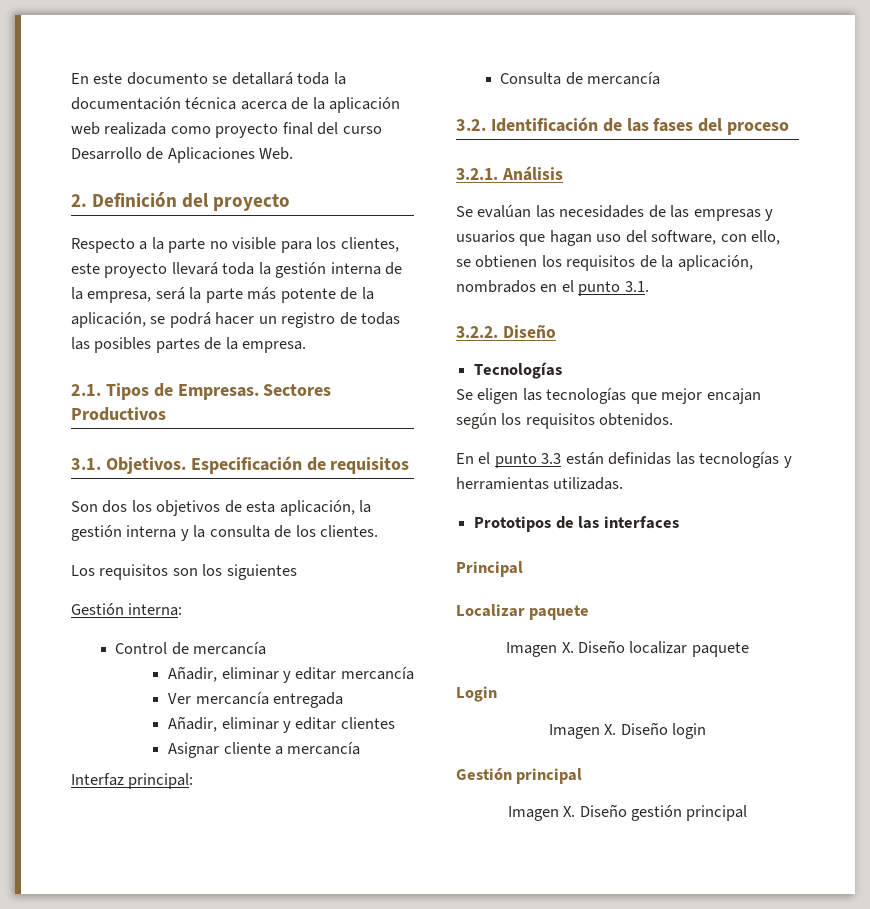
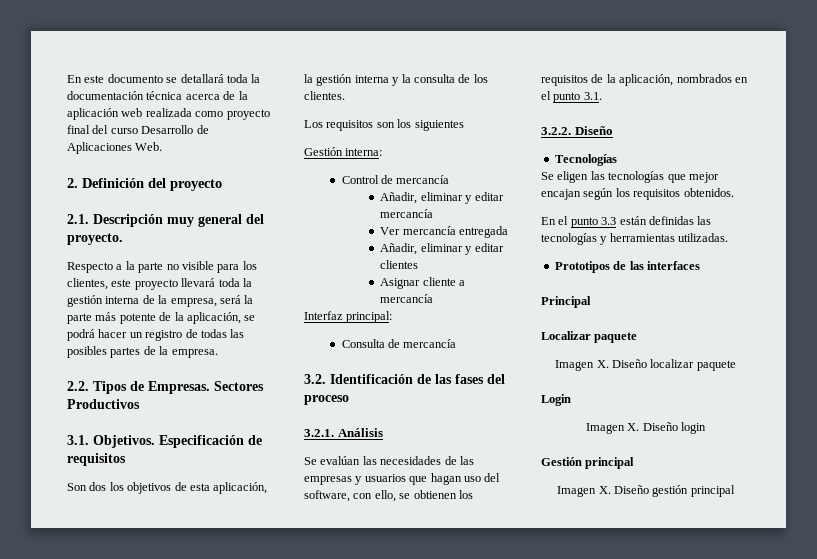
(291, 202) none -> [67,214,264,227] [67,233,123,245] // 2.1. Descripción muy general del proyecto.
[71,384,101,396] 2.1. -> [67,381,89,391] 2.2.

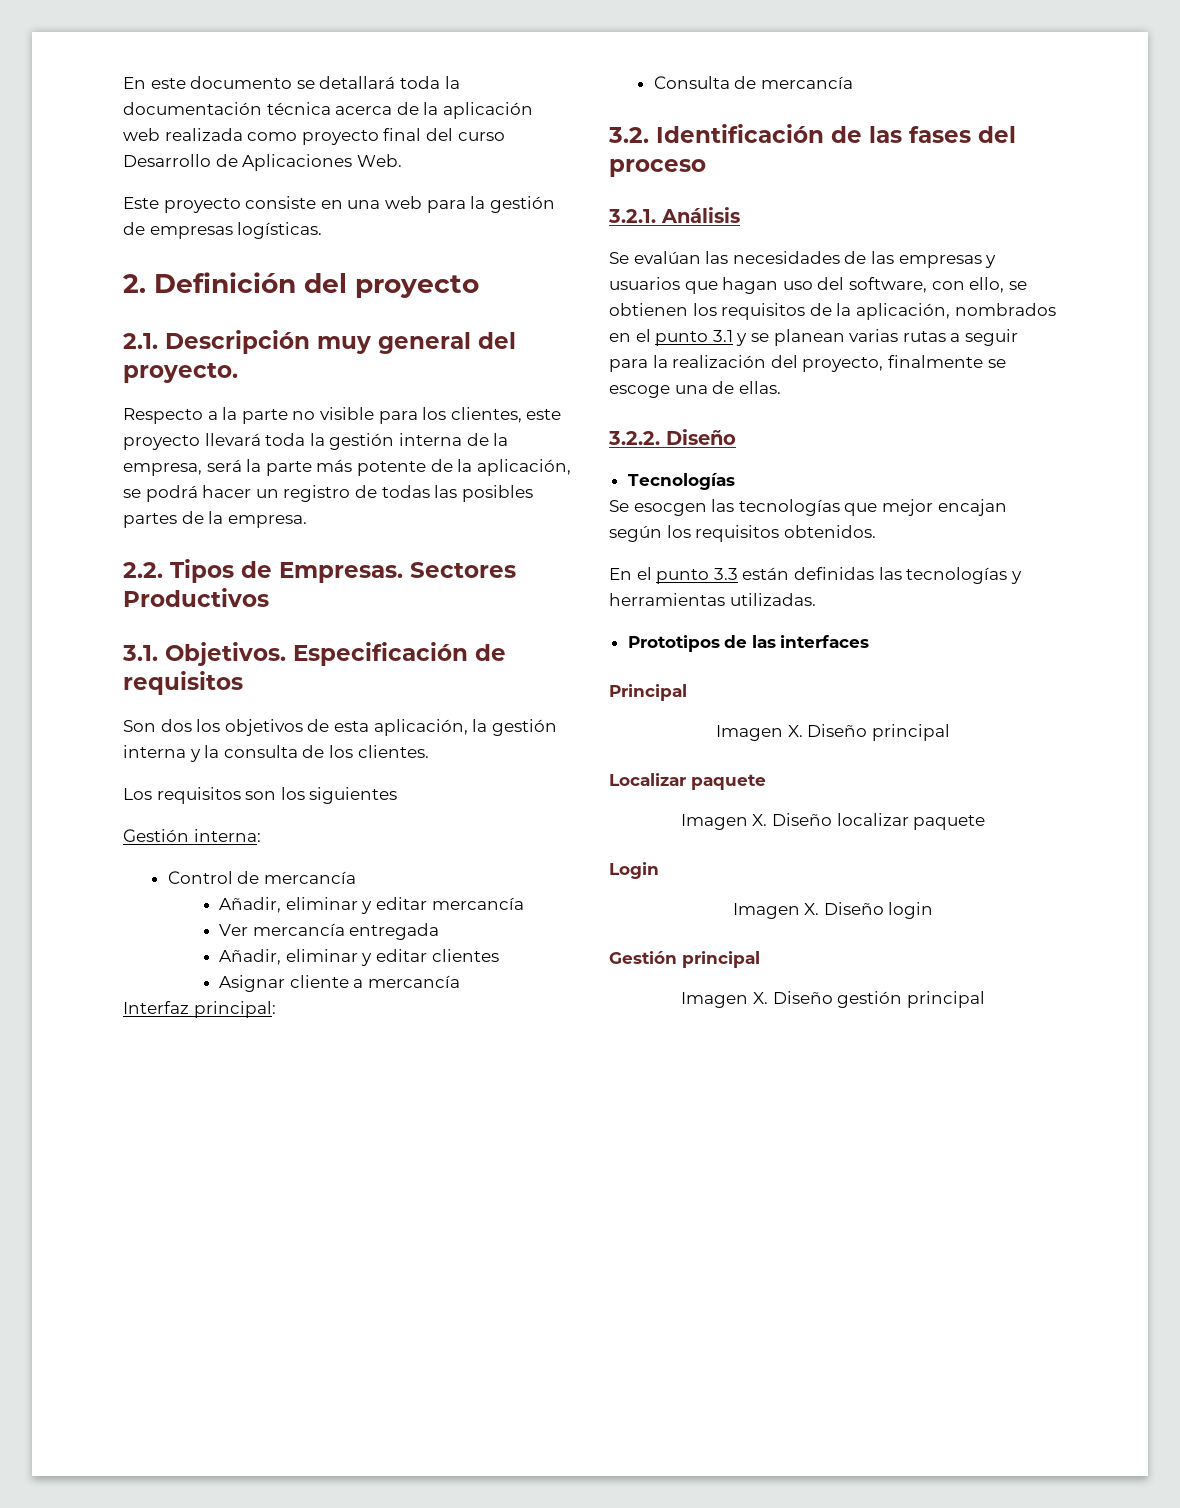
(163, 146) none -> [123,196,555,213] [123,222,323,239] // Este proyecto consiste en una web para la gestión de empresas logísticas.
[583,92,602,100] 3.1. -> [712,329,1018,346] [609,355,1006,372] [609,381,781,398] 3.1 y se planean varias rutas a seguir para la realización del proyecto, finalmente se escoge una de ellas.
[557,171,589,183] eligen -> [633,503,707,516] esocgen
(591, 302) none -> [716,724,950,741] // Imagen X. Diseño principal

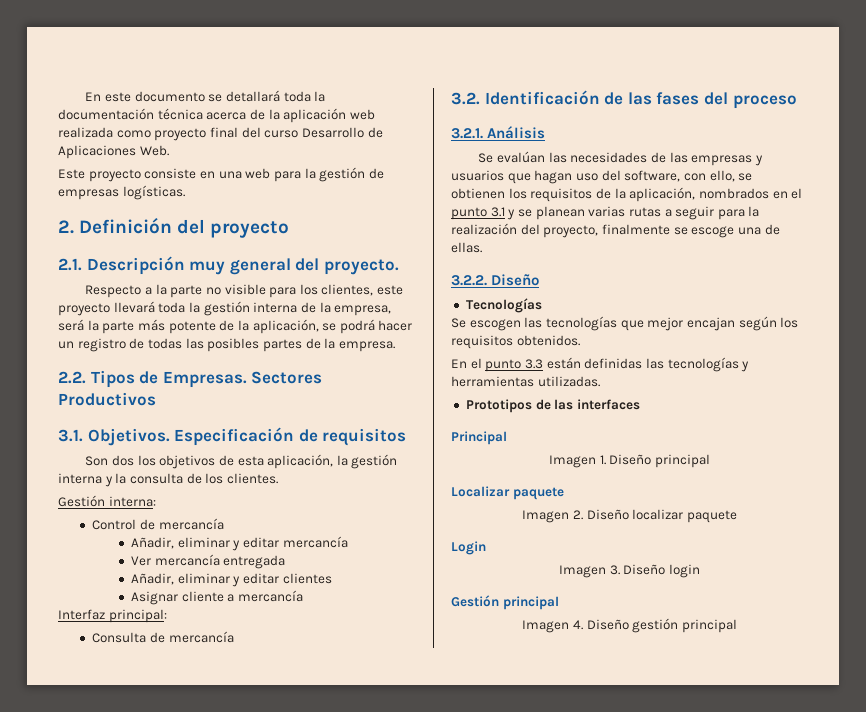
[123,787,398,804] // Los requisitos son los siguientes -> (278, 478) none
[633,503,707,516] esocgen -> [469,319,521,331] escogen
[787,725,803,737] X. -> [599,455,606,465] 1.
[752,814,768,826] X. -> [572,510,583,520] 2.
[804,903,820,915] X. -> [609,565,620,575] 3.
[752,992,768,1004] X. -> [572,620,583,630] 4.

